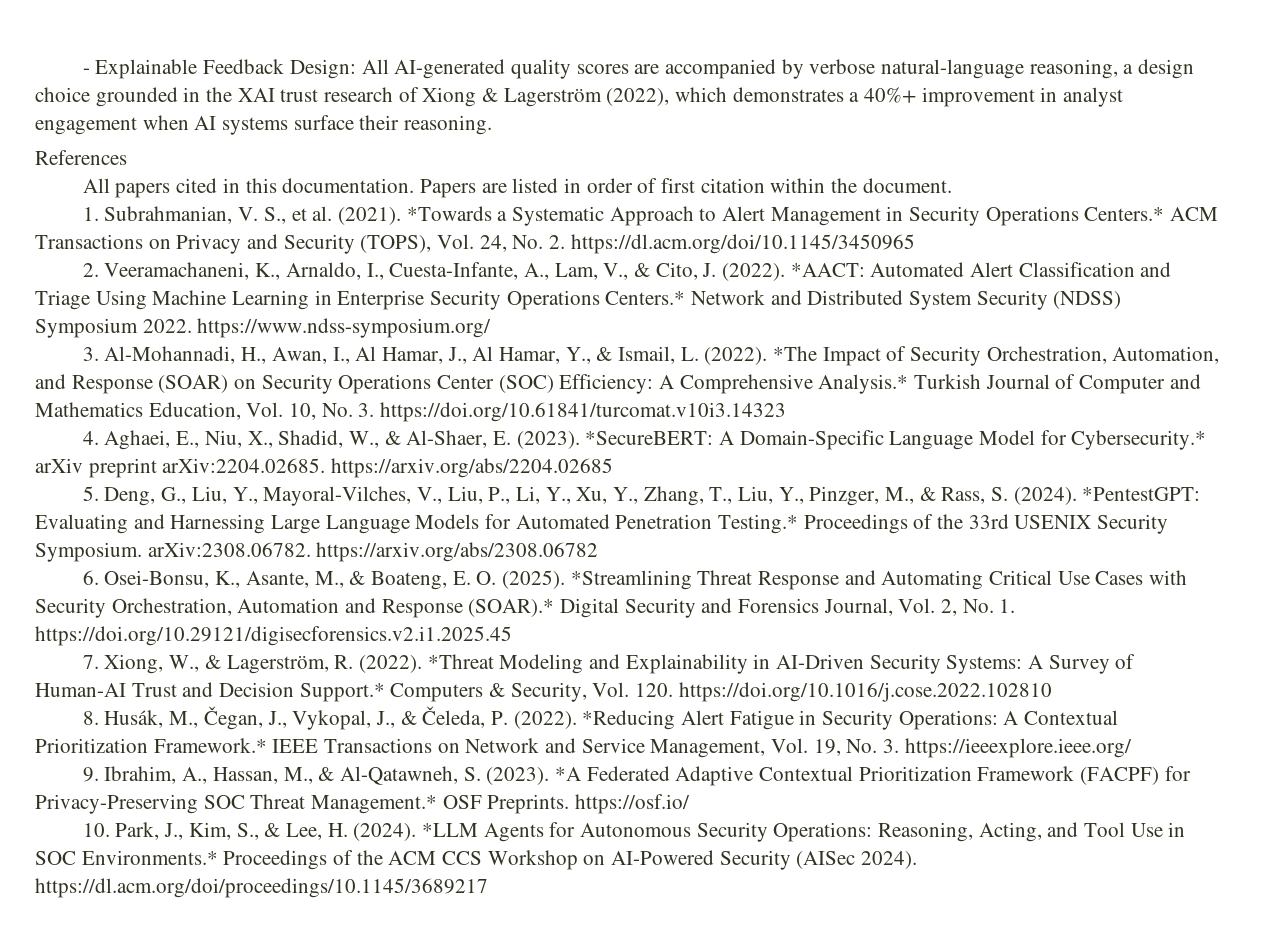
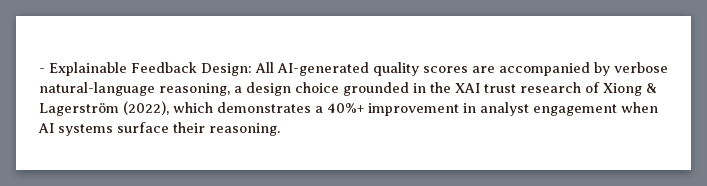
[35,150,127,165] [82,178,952,198] [82,206,1218,226] [35,234,915,254] [82,262,1172,281] [35,290,1122,310] [35,318,492,338] [82,346,1220,366] [35,374,1201,394] [35,402,787,422] [82,430,1207,450] [35,458,614,478] [82,486,1201,506] [35,514,1169,534] [35,542,599,562] [82,570,1187,590] [35,598,1016,618] [35,626,512,646] [82,654,1136,674] [35,682,1052,702] [82,706,1118,730] [35,738,1132,758] [82,766,1191,786] [35,794,691,814] [82,822,1186,842] [35,850,918,870] [35,878,488,898] // References // All papers cited in this documentation. Papers are listed in order of first citation within the document. // 1. Subrahmanian, V. S., et al. (2021). *Towards a Systematic Approach to Alert Management in Security Operations Centers.* ACM Transactions on Privacy and Security (TOPS), Vol. 24, No. 2. https://dl.acm.org/doi/10.1145/3450965 // 2. Veeramachaneni, K., Arnaldo, I., Cuesta-Infante, A., Lam, V., & Cito, J. (2022). *AACT: Automated Alert Classification and Triage Using Machine Learning in Enterprise Security Operations Centers.* Network and Distributed System Security (NDSS) Symposium 2022. https://www.ndss-symposium.org/ // 3. Al-Mohannadi, H., Awan, I., Al Hamar, J., Al Hamar, Y., & Ismail, L. (2022). *The Impact of Security Orchestration, Automation, and Response (SOAR) on Security Operations Center (SOC) Efficiency: A Comprehensive Analysis.* Turkish Journal of Computer and Mathematics Education, Vol. 10, No. 3. https://doi.org/10.61841/turcomat.v10i3.14323 // 4. Aghaei, E., Niu, X., Shadid, W., & Al-Shaer, E. (2023). *SecureBERT: A Domain-Specific Language Model for Cybersecurity.* arXiv preprint arXiv:2204.02685. https://arxiv.org/abs/2204.02685 // 5. Deng, G., Liu, Y., Mayoral-Vilches, V., Liu, P., Li, Y., Xu, Y., Zhang, T., Liu, Y., Pinzger, M., & Rass, S. (2024). *PentestGPT: Evaluating and Harnessing Large Language Models for Automated Penetration Testing.* Proceedings of the 33rd USENIX Security Symposium. arXiv:2308.06782. https://arxiv.org/abs/2308.06782 // 6. Osei-Bonsu, K., Asante, M., & Boateng, E. O. (2025). *Streamlining Threat Response and Automating Critical Use Cases with Security Orchestration, Automation and Response (SOAR).* Digital Security and Forensics Journal, Vol. 2, No. 1. https://doi.org/10.29121/digisecforensics.v2.i1.2025.45 // 7. Xiong, W., & Lagerström, R. (2022). *Threat Modeling and Explainability in AI-Driven Security Systems: A Survey of Human-AI Trust and Decision Support.* Computers & Security, Vol. 120. https://doi.org/10.1016/j.cose.2022.102810 // 8. Husák, M., Čegan, J., Vykopal, J., & Čeleda, P. (2022). *Reducing Alert Fatigue in Security Operations: A Contextual Prioritization Framework.* IEEE Transactions on Network and Service Management, Vol. 19, No. 3. https://ieeexplore.ieee.org/ // 9. Ibrahim, A., Hassan, M., & Al-Qatawneh, S. (2023). *A Federated Adaptive Contextual Prioritization Framework (FACPF) for Privacy-Preserving SOC Threat Management.* OSF Preprints. https://osf.io/ // 10. Park, J., Kim, S., & Lee, H. (2024). *LLM Agents for Autonomous Security Operations: Reasoning, Acting, and Tool Use in SOC Environments.* Proceedings of the ACM CCS Workshop on AI-Powered Security (AISec 2024). https://dl.acm.org/doi/proceedings/10.1145/3689217 -> (280, 129) none

